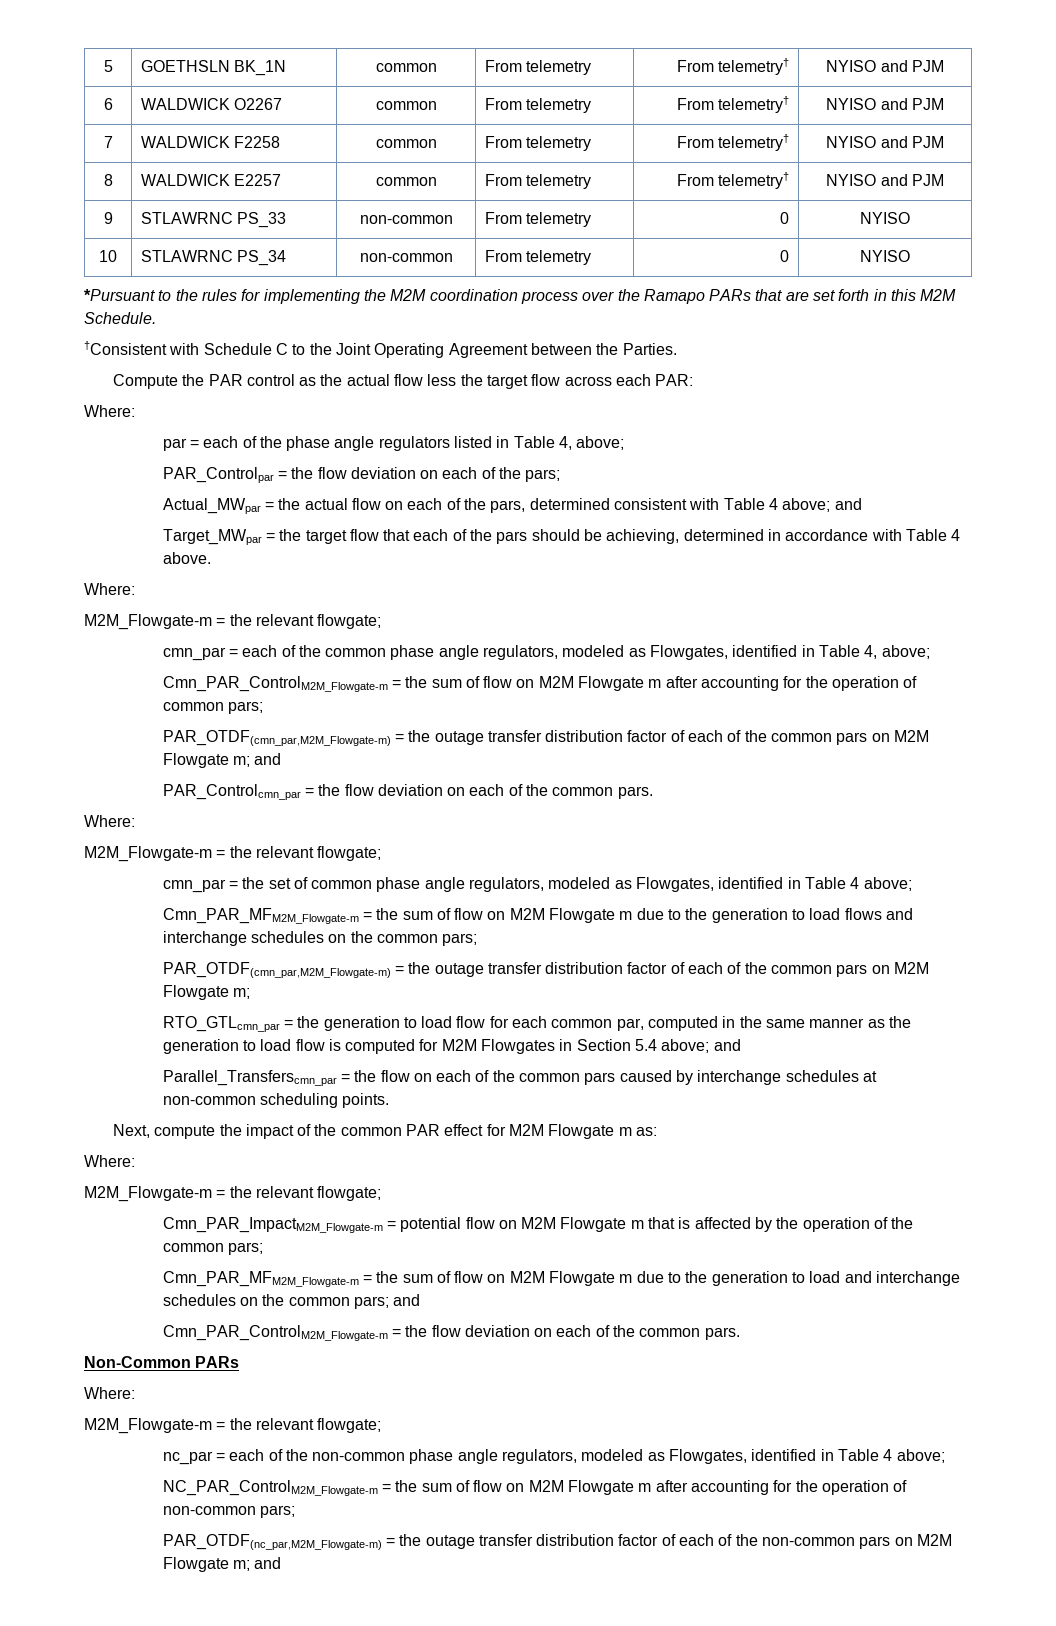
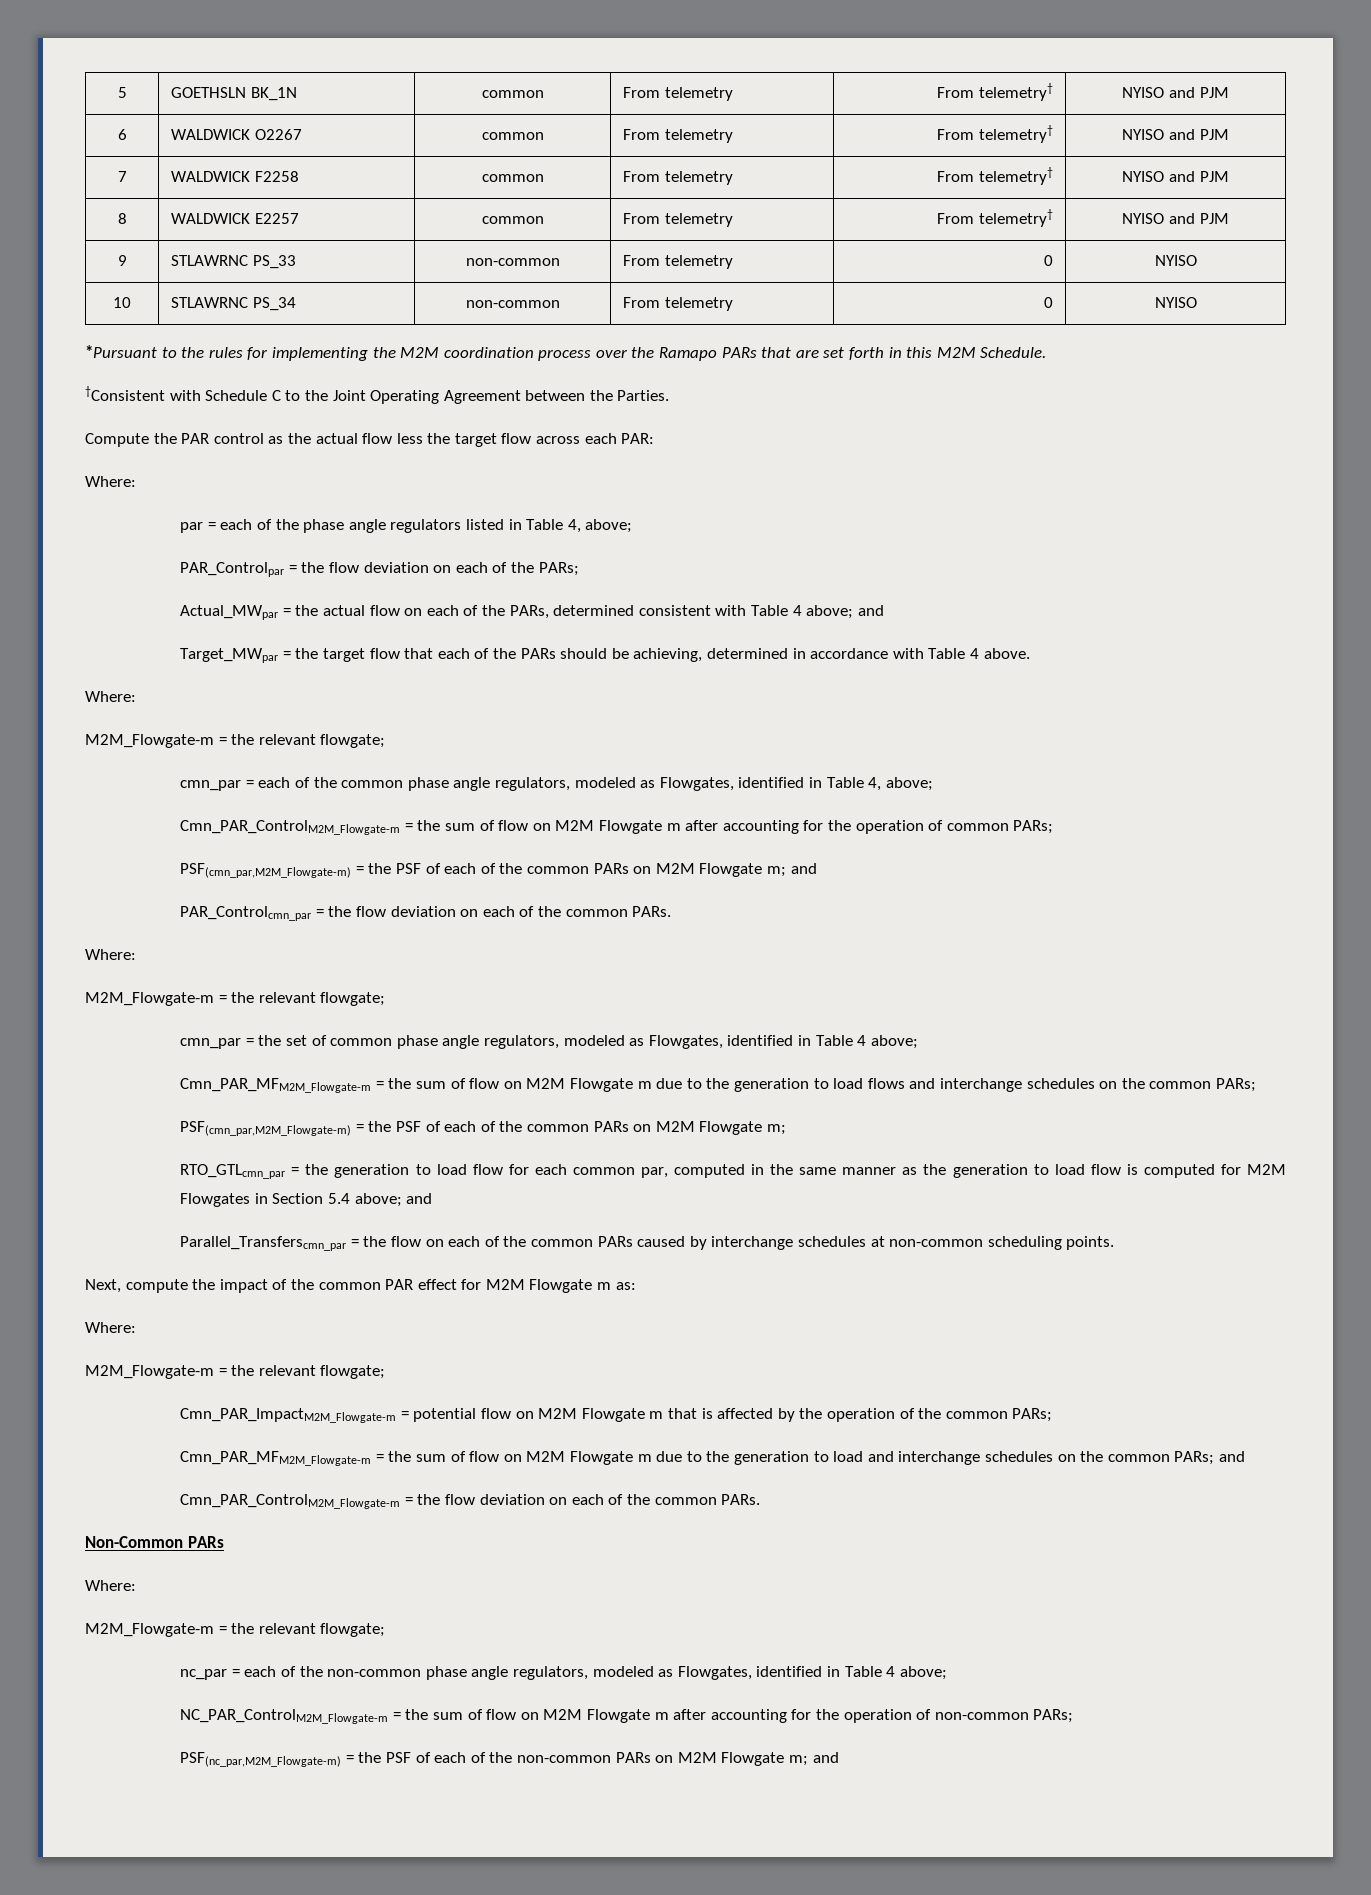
[525,469,561,482] pars; -> [538,562,579,576] PARs;
[490,500,526,513] pars, -> [509,605,549,619] PARs,
[496,531,528,544] pars -> [520,648,556,659] PARs
[227,701,263,714] [162,730,868,746] pars; // PAR_OTDF(cmn_par,M2M_Flowgate-m) = the outage transfer distribution factor of each of the common pars -> [1013,820,1054,834] [180,863,629,878] PARs; // PSF(cmn_par,M2M_Flowgate-m) = the PSF of each of the common PARs
[617,786,653,799] pars. -> [632,906,672,917] PARs.
[442,933,478,946] [162,962,868,978] pars; // PAR_OTDF(cmn_par,M2M_Flowgate-m) = the outage transfer distribution factor of each of the common pars -> [1215,1078,1256,1092] [180,1121,629,1136] PARs; // PSF(cmn_par,M2M_Flowgate-m) = the PSF of each of the common PARs
[584,1072,616,1085] pars -> [597,1236,633,1247] PARs
[227,1242,263,1255] pars; -> [1012,1408,1053,1422] PARs;
[353,1296,389,1309] pars; -> [1174,1451,1215,1465] PARs;
[704,1327,740,1340] pars. -> [721,1494,761,1505] PARs.
[259,1505,295,1518] [162,1534,659,1550] pars; // PAR_OTDF(nc_par,M2M_Flowgate-m) = the outage transfer distribution factor -> [1033,1709,1074,1723] [180,1752,412,1767] PARs; // PSF(nc_par,M2M_Flowgate-m) = the PSF
[859,1536,891,1549] pars -> [615,1752,651,1763] PARs

